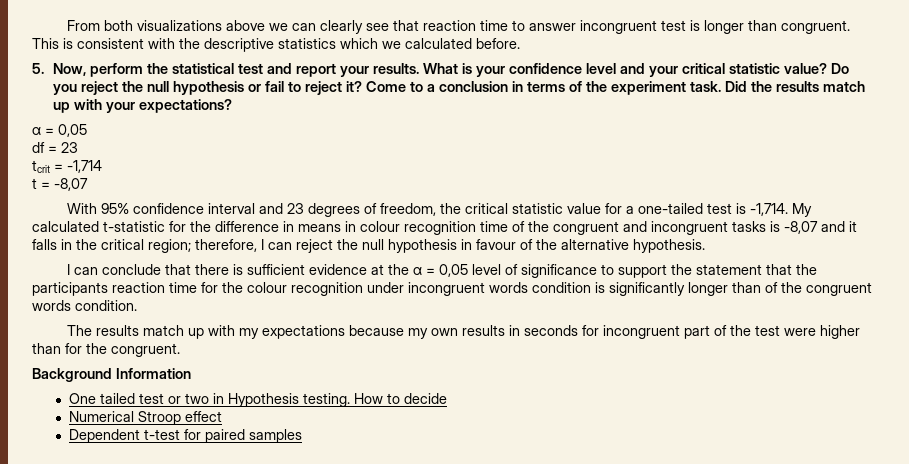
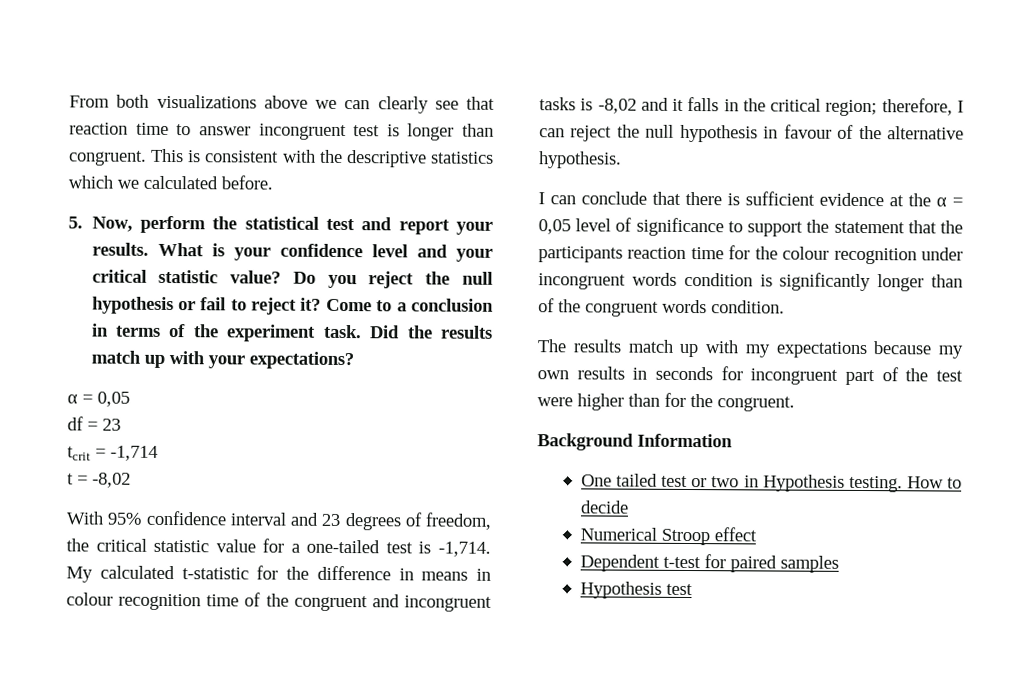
[54,178,88,191] -8,07 -> [92,472,131,488] -8,02
[784,221,818,234] -8,07 -> [597,98,637,114] -8,02
(303, 436) none -> [579,581,693,599] // Hypothesis test

